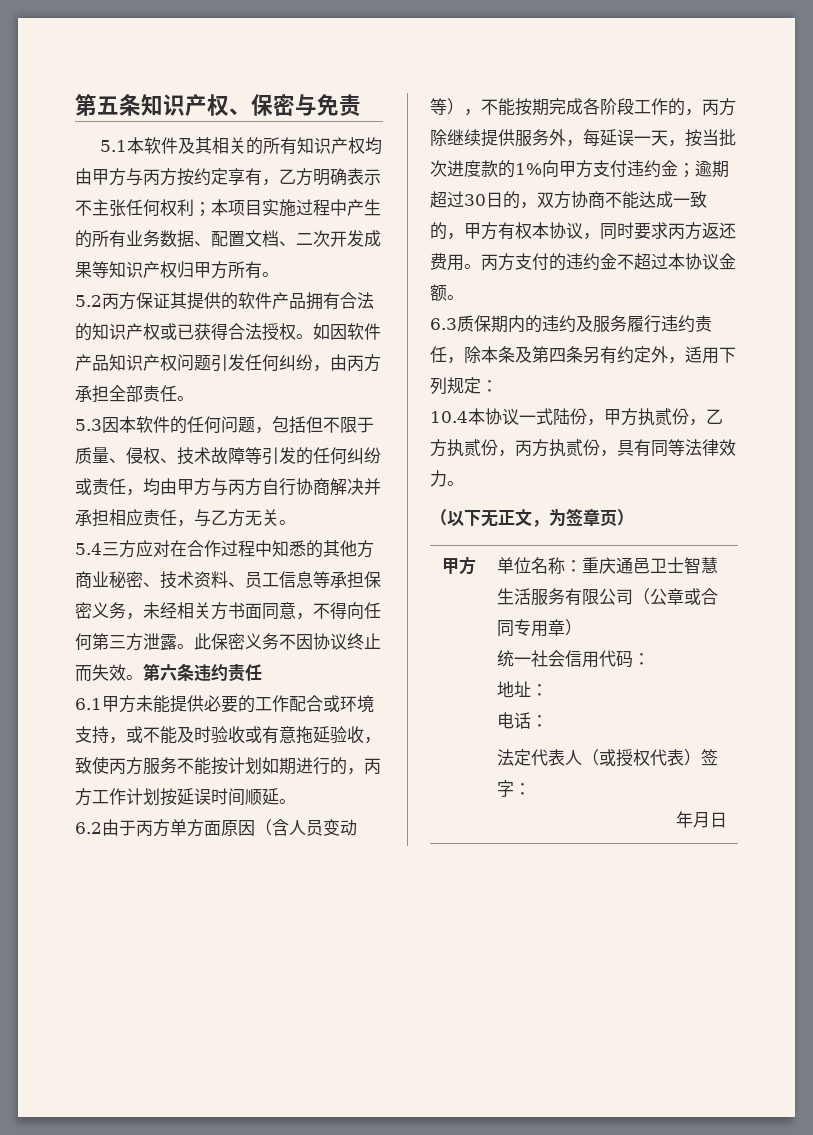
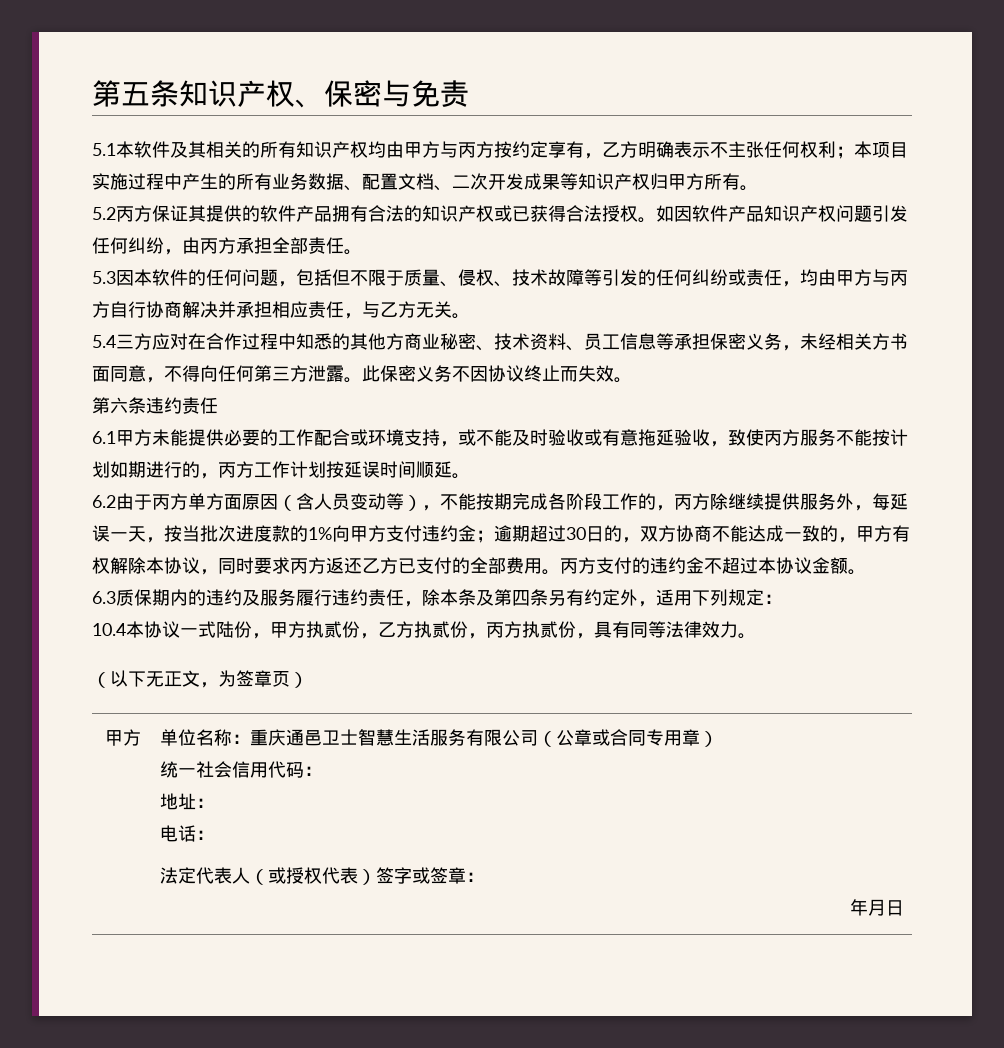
(143, 677) none -> (632, 380) //
(532, 230) none -> [110,557,146,574] 解除
(736, 230) none -> [362,557,506,574] 乙方已支付的全部
(514, 788) none -> [411,867,466,884] 或签章

